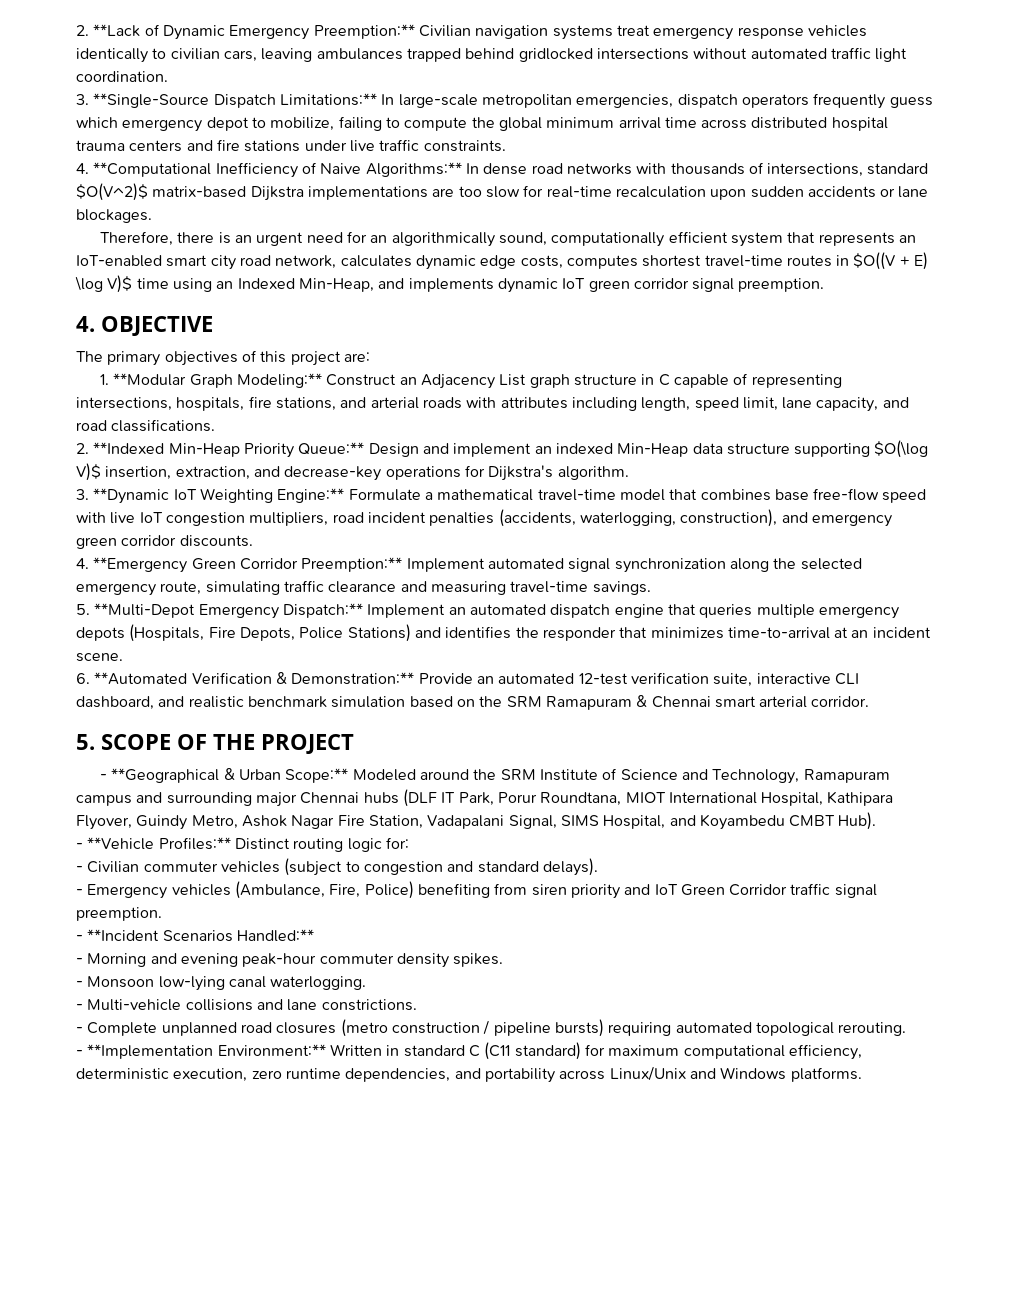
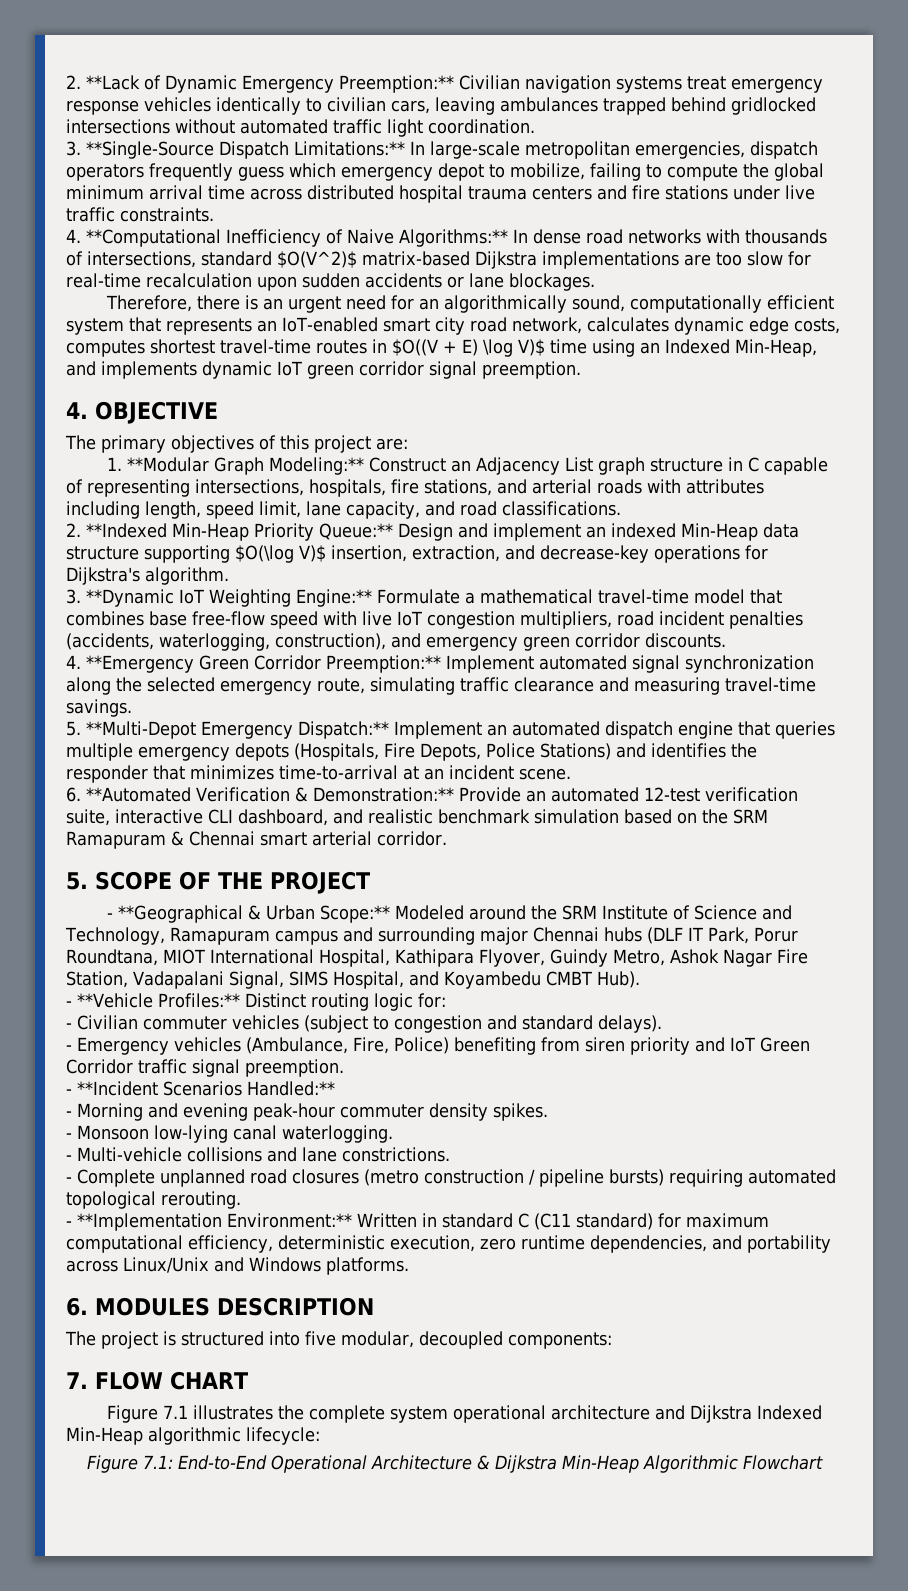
(862, 1074) none -> [66,1297,374,1316] [65,1331,612,1349] [66,1371,248,1390] [107,1405,823,1423] [66,1427,320,1445] [86,1455,823,1473] // 6. MODULES DESCRIPTION // The project is structured into five modular, decoupled components: // 7. FLOW CHART // Figure 7.1 illustrates the complete system operational architecture and Dijkstra Indexed Min-Heap algorithmic lifecycle: // Figure 7.1: End-to-End Operational Architecture & Dijkstra Min-Heap Algorithmic Flowchart

